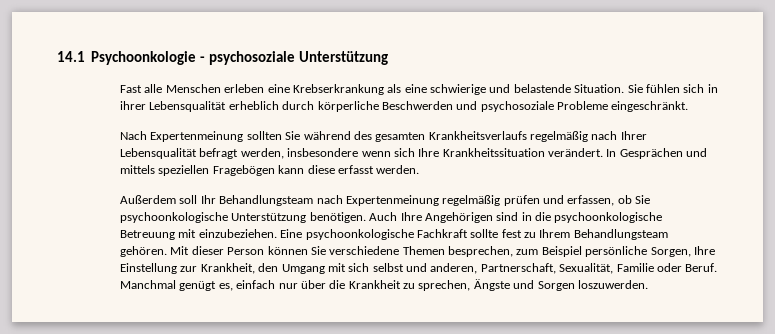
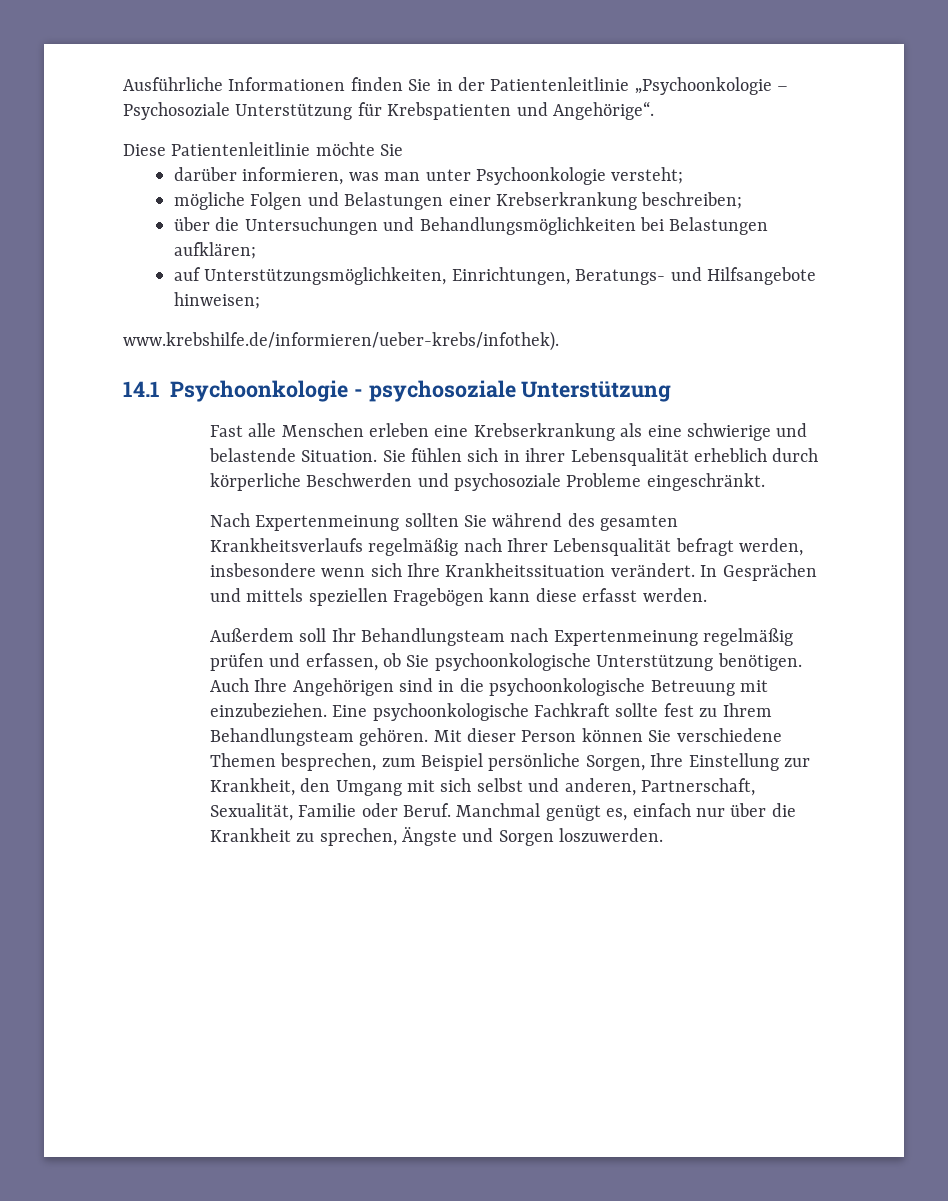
(57, 56) none -> [123,77,789,95] [123,101,654,120] [123,142,404,156] [173,167,684,185] [173,192,743,210] [173,217,769,235] [173,242,256,259] [173,267,816,285] [173,292,260,309] [123,331,559,351] Ausführliche Informationen finden Sie in der Patientenleitlinie „Psychoonkologie – Psychosoziale Unterstützung für Krebspatienten und Angehörige“. // Diese Patientenleitlinie möchte Sie // darüber informieren, was man unter Psychoonkologie versteht; // mögliche Folgen und Belastungen einer Krebserkrankung beschreiben; // über die Untersuchungen und Behandlungsmöglichkeiten bei Belastungen aufklären; // auf Unterstützungsmöglichkeiten, Einrichtungen, Beratungs- und Hilfsangebote hinweisen; // www.krebshilfe.de/informieren/ueber-krebs/infothek). //

